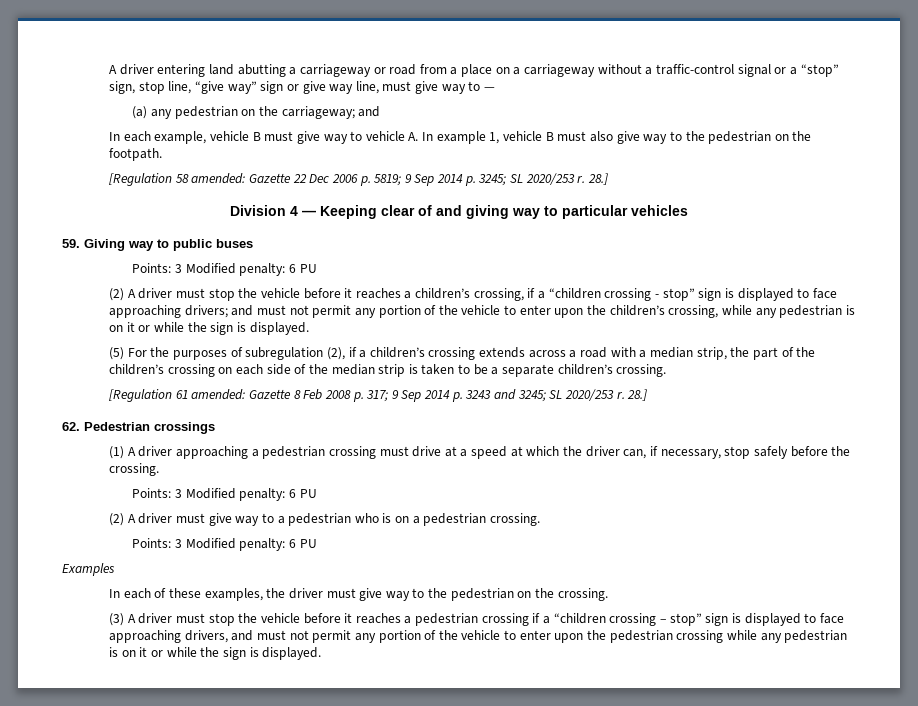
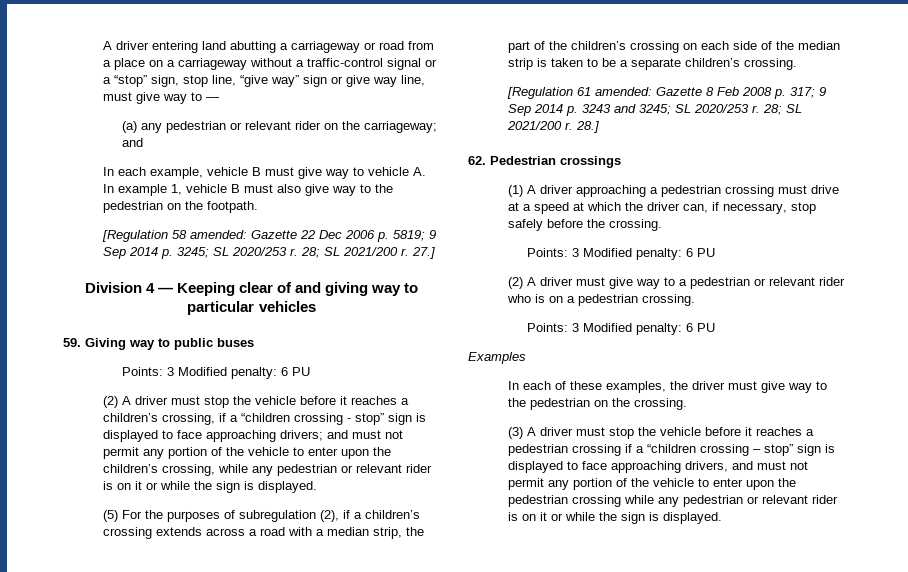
(238, 112) none -> [230,121,322,130] or relevant rider
[587,173,608,185] 28.] -> [300,247,435,259] 28; SL 2021/200 r. 27.]
(843, 311) none -> [340,464,432,473] or relevant rider
(625, 395) none -> [762,104,802,115] [506,121,573,130] 28; SL 2021/200 r.
(352, 519) none -> [753,277,845,286] or relevant rider
(848, 636) none -> [746,495,838,504] or relevant rider

